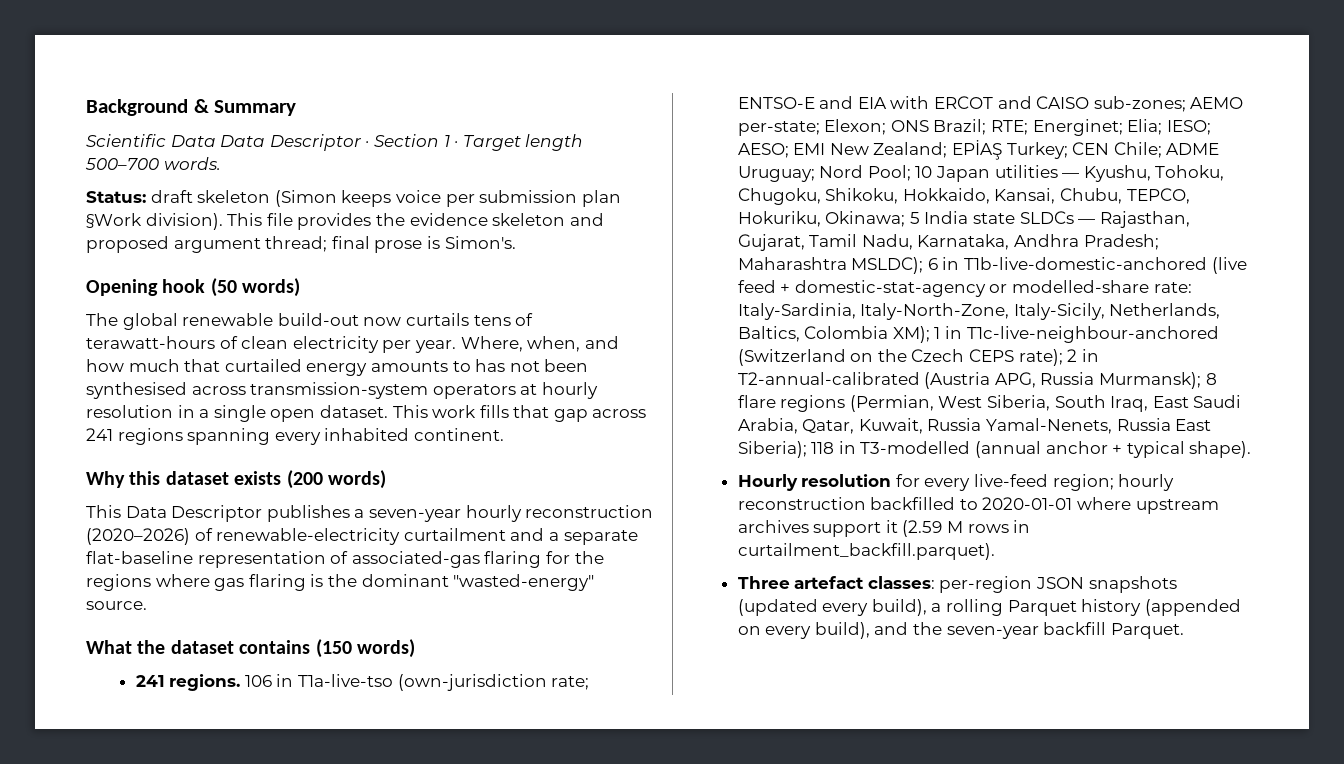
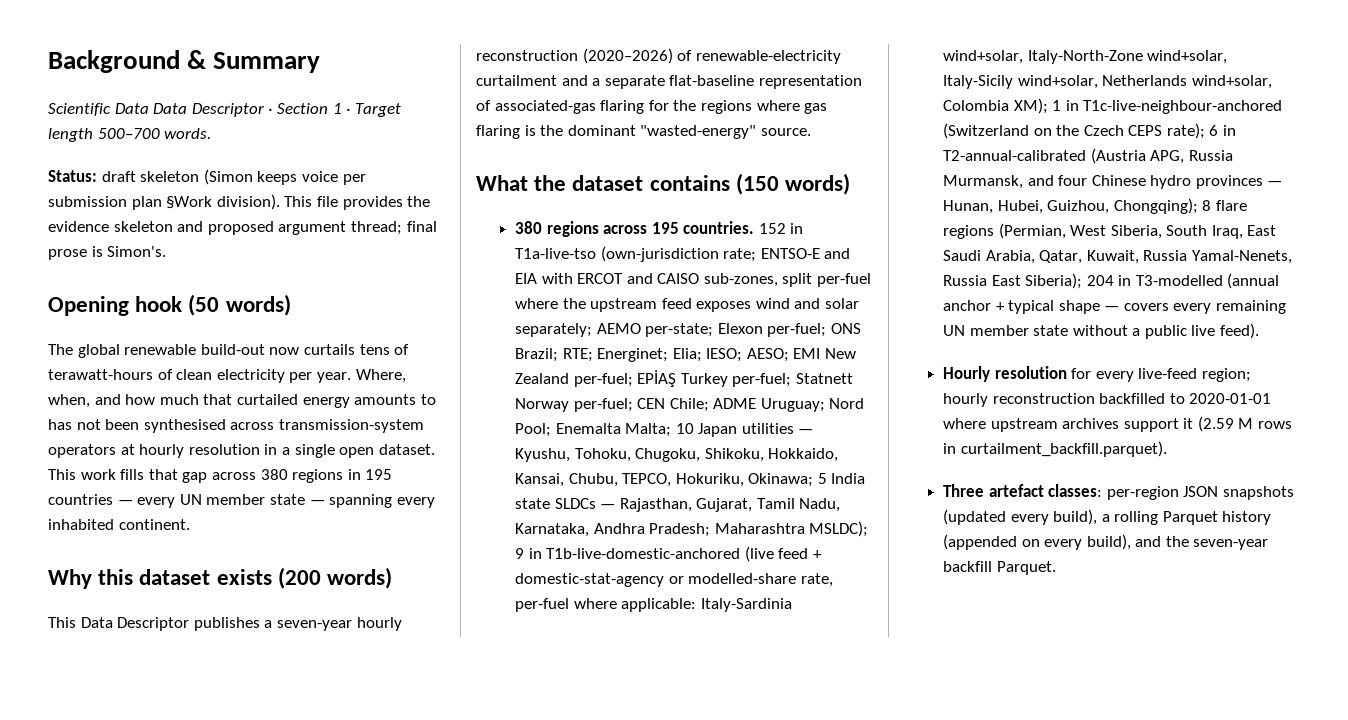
[86,428,183,445] 241 regions -> [260,469,393,483] [48,494,325,508] 380 regions in 195 countries — every UN member state —
[135,674,272,691] 241 regions. 106 -> [514,221,786,237] 380 regions across 195 countries. 152
[1093,96,1244,112] [737,119,887,136] sub-zones; AEMO per-state; Elexon; -> [703,273,872,287] [514,298,860,312] [514,323,827,337] sub-zones, split per-fuel where the upstream feed exposes wind and solar separately; AEMO per-state; Elexon per-fuel;
[873,140,1068,160] Zealand; EPİAŞ Turkey; -> [514,370,853,387] [514,398,633,412] Zealand per-fuel; EPİAŞ Turkey per-fuel; Statnett Norway per-fuel;
(911, 173) none -> [555,423,672,437] Enemalta Malta;
[927,258,938,270] 6 -> [514,548,524,559] 9
[1153,282,1192,293] [737,303,1221,320] [737,326,800,342] rate: Italy-Sardinia, Italy-North-Zone, Italy-Sicily, Netherlands, Baltics, -> [800,573,833,587] [514,598,792,612] [942,50,1228,64] [942,75,1272,89] rate, per-fuel where applicable: Italy-Sardinia wind+solar, Italy-North-Zone wind+solar, Italy-Sicily wind+solar, Netherlands wind+solar,
[1067,349,1078,362] 2 -> [1209,125,1219,136] 6
[1099,372,1202,389] Murmansk); -> [942,175,1283,189] [942,198,1198,214] Murmansk, and four Chinese hydro provinces — Hunan, Hubei, Guizhou, Chongqing);
[811,442,835,454] 118 -> [1086,275,1114,286] 204
[1189,441,1252,458] shape). -> [1058,300,1287,314] [942,323,1260,339] shape — covers every remaining UN member state without a public live feed).

